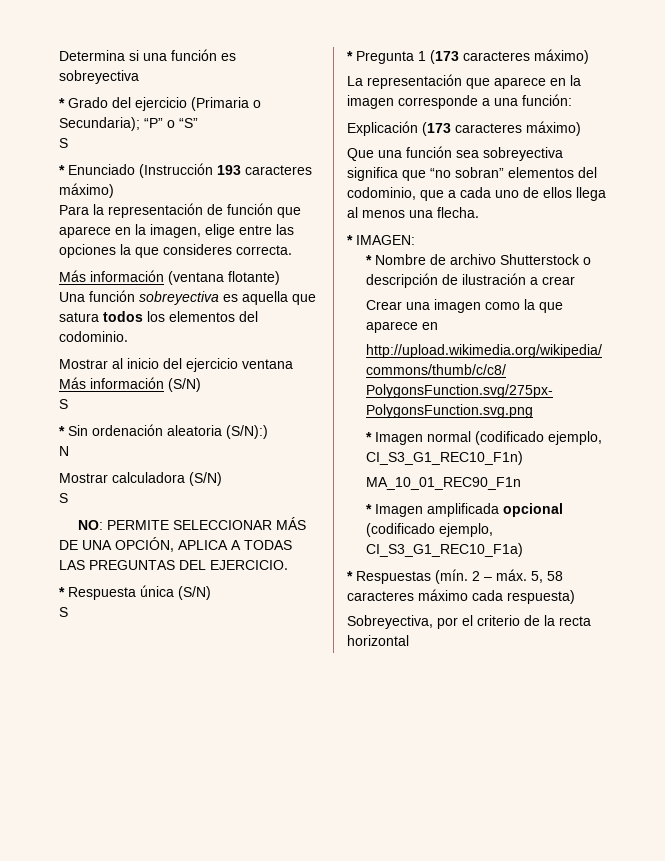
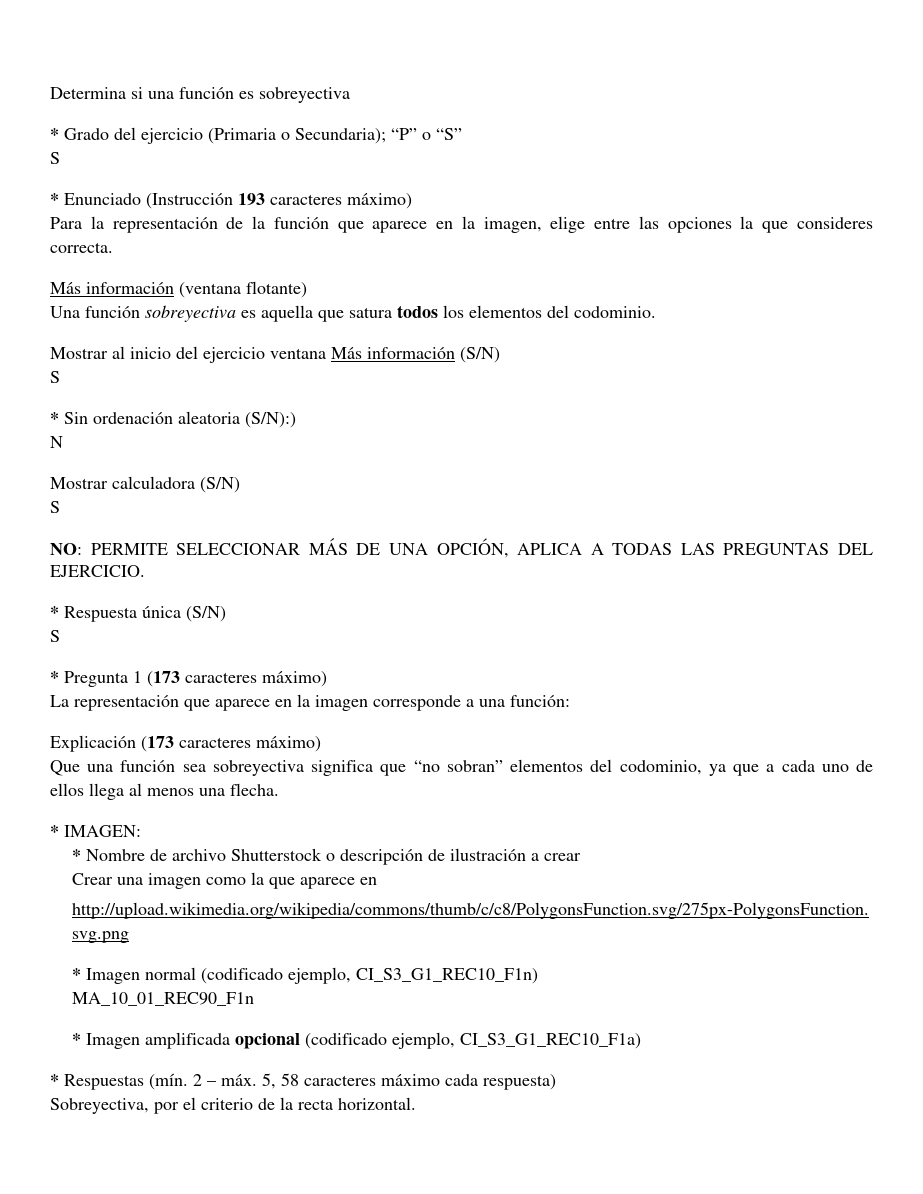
(223, 209) none -> [252,216,266,229] la
(416, 193) none -> [708,764,726,776] ya
[347,635,409,646] horizontal -> [338,1097,416,1110] horizontal.

